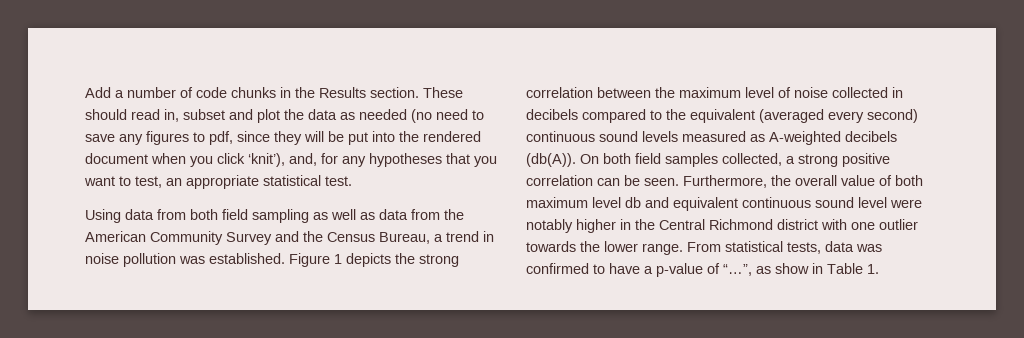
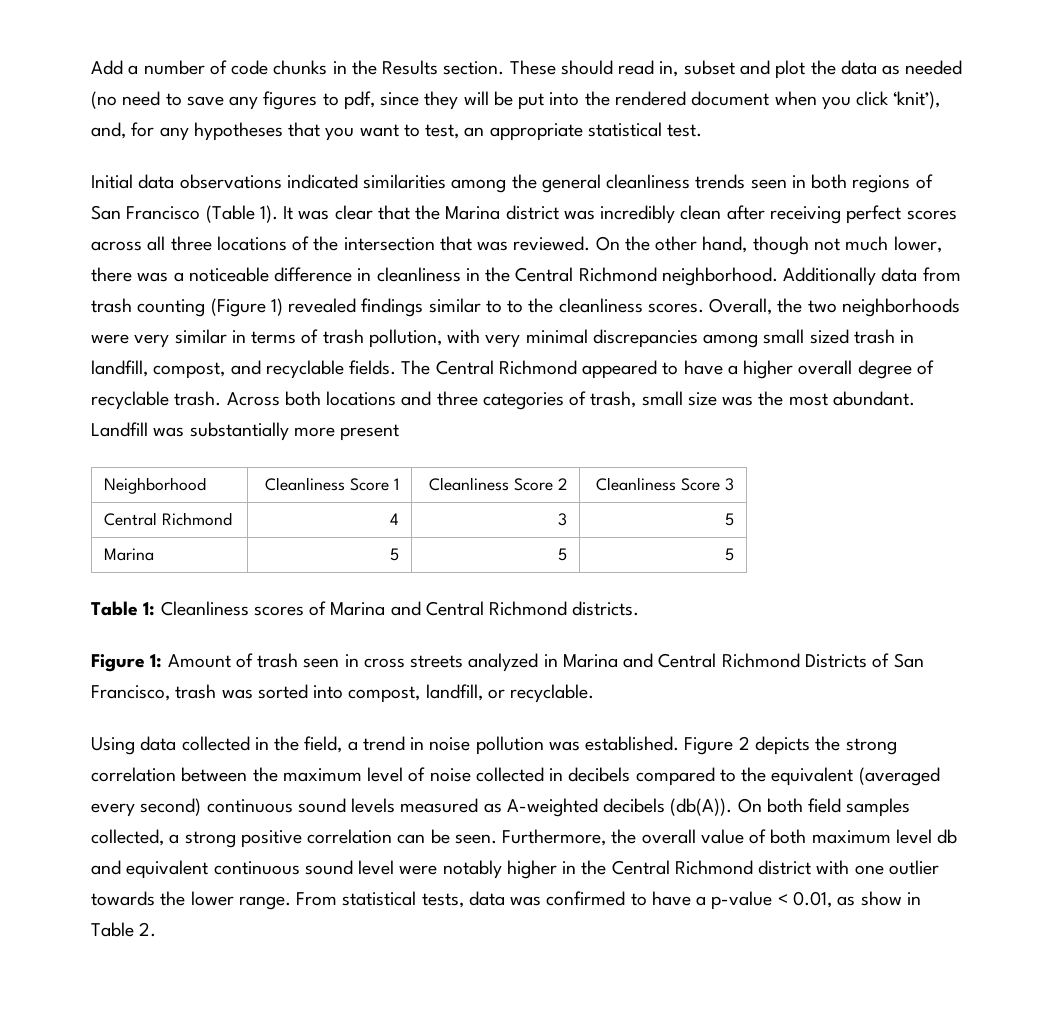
[85,209,464,223] [85,231,430,245] Using data from both field sampling as well as data from the American Community Survey and the Census Bureau, -> [91,174,933,193] [91,205,957,224] [91,236,942,255] [91,267,961,286] [91,298,960,317] [91,329,915,348] [91,360,934,379] [91,391,915,410] [91,422,400,441] [104,477,207,494] [265,477,399,491] [429,477,567,491] [596,477,734,491] [104,512,232,526] [389,513,399,525] [557,513,567,526] [724,513,734,526] [104,548,155,561] [389,548,399,561] [557,548,567,561] [724,548,734,561] [91,601,640,616] [91,653,924,672] [91,684,595,703] [91,736,343,755] Initial data observations indicated similarities among the general cleanliness trends seen in both regions of San Francisco (Table 1). It was clear that the Marina district was incredibly clean after receiving perfect scores across all three locations of the intersection that was reviewed. On the other hand, though not much lower, there was a noticeable difference in cleanliness in the Central Richmond neighborhood. Additionally data from trash counting (Figure 1) revealed findings similar to to the cleanliness scores. Overall, the two neighborhoods were very similar in terms of trash pollution, with very minimal discrepancies among small sized trash in landfill, compost, and recyclable fields. The Central Richmond appeared to have a higher overall degree of recyclable trash. Across both locations and three categories of trash, small size was the most abundant. Landfill was substantially more present // Neighborhood | Cleanliness Score 1 | Cleanliness Score 2 | Cleanliness Score 3 // Central Richmond | 4 | 3 | 5 // Marina | 5 | 5 | 5 // Table 1: Cleanliness scores of Marina and Central Richmond districts. // Figure 1: Amount of trash seen in cross streets analyzed in Marina and Central Richmond Districts of San Francisco, trash was sorted into compost, landfill, or recyclable. // Using data collected in the field,
[334,254,342,264] 1 -> [738,736,750,750] 2
[707,263,752,276] of “…”, -> [777,891,832,908] < 0.01,
[867,264,879,274] 1. -> [139,922,157,937] 2.

